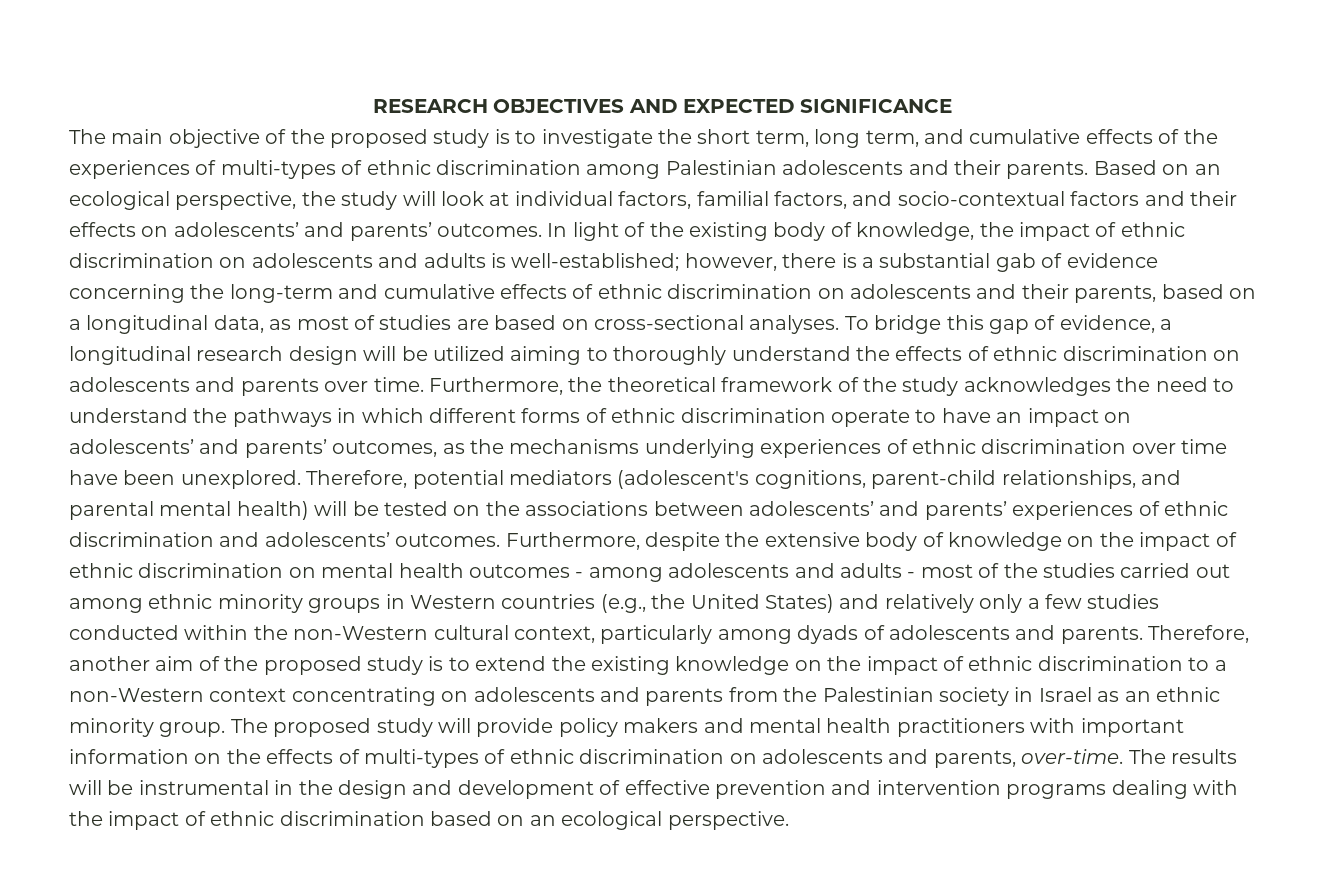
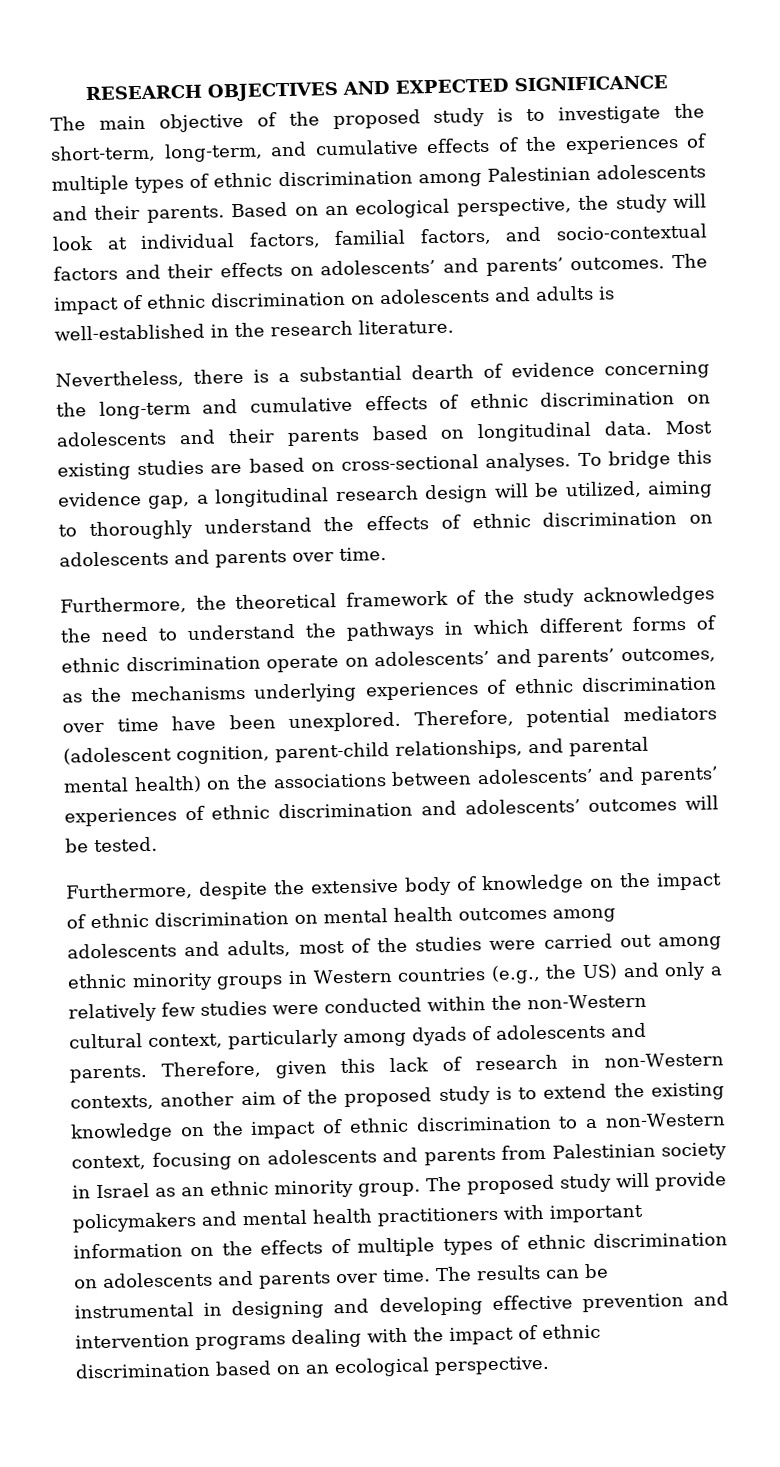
[697,129,919,148] short term, long term, -> [50,142,263,163] short-term, long-term,
[220,160,336,179] multi-types -> [51,175,185,195] multiple types
[547,222,1014,241] In light of the existing body of knowledge, the -> [672,253,708,269] The
[511,253,777,271] well-established; however, -> [54,318,454,341] [55,370,184,389] well-established in the research literature. // Nevertheless,
[995,253,1036,272] gab -> [411,364,474,380] dearth
[1074,284,1256,303] [69,315,375,334] parents, based on a longitudinal data, as most of -> [286,420,712,447] [57,462,131,481] parents based on longitudinal data. Most existing
[988,315,1155,334] gap of evidence, -> [58,491,191,509] evidence gap,
[432,346,505,361] utilized -> [564,480,642,499] utilized,
(424, 384) none -> (387, 554) //
[915,408,1099,427] to have an impact -> (340, 664) none
[617,470,866,489] (adolescent's cognitions, -> [63,745,270,765] (adolescent cognition,
[314,501,448,516] will be tested -> (202, 784) none
[395,533,501,547] outcomes. -> [588,795,719,812] [65,836,158,853] outcomes will be tested. //
[575,572,584,578] - -> (547, 913) none
[839,563,916,578] adults - -> [227,940,292,958] adults,
(1115, 570) none -> [489,940,537,951] were
[690,594,974,613] United States) and relatively -> [582,962,660,981] US) and
(1040, 603) none -> [68,1002,157,1023] relatively
(1160, 601) none -> [272,1004,319,1015] were
(1250, 634) none -> [274,1052,725,1079] [70,1094,154,1111] given this lack of research in non-Western contexts,
[209,687,436,706] context concentrating -> [71,1151,232,1171] context, focusing
[783,687,818,702] the -> (547, 1152) none
[558,718,699,737] policy makers -> [72,1212,197,1233] policymakers
[364,749,1124,768] multi-types of ethnic discrimination on adolescents and parents, over-time. -> [357,1231,729,1257] [74,1268,431,1289] multiple types of ethnic discrimination on adolescents and parents over time.
[69,780,102,795] will -> [545,1269,580,1279] can
[298,780,621,799] the design and development of -> [231,1296,483,1320] designing and developing

